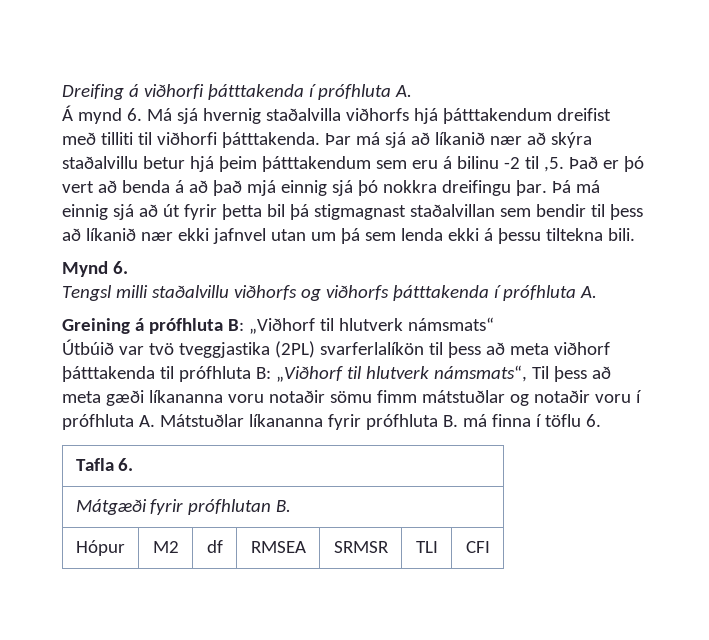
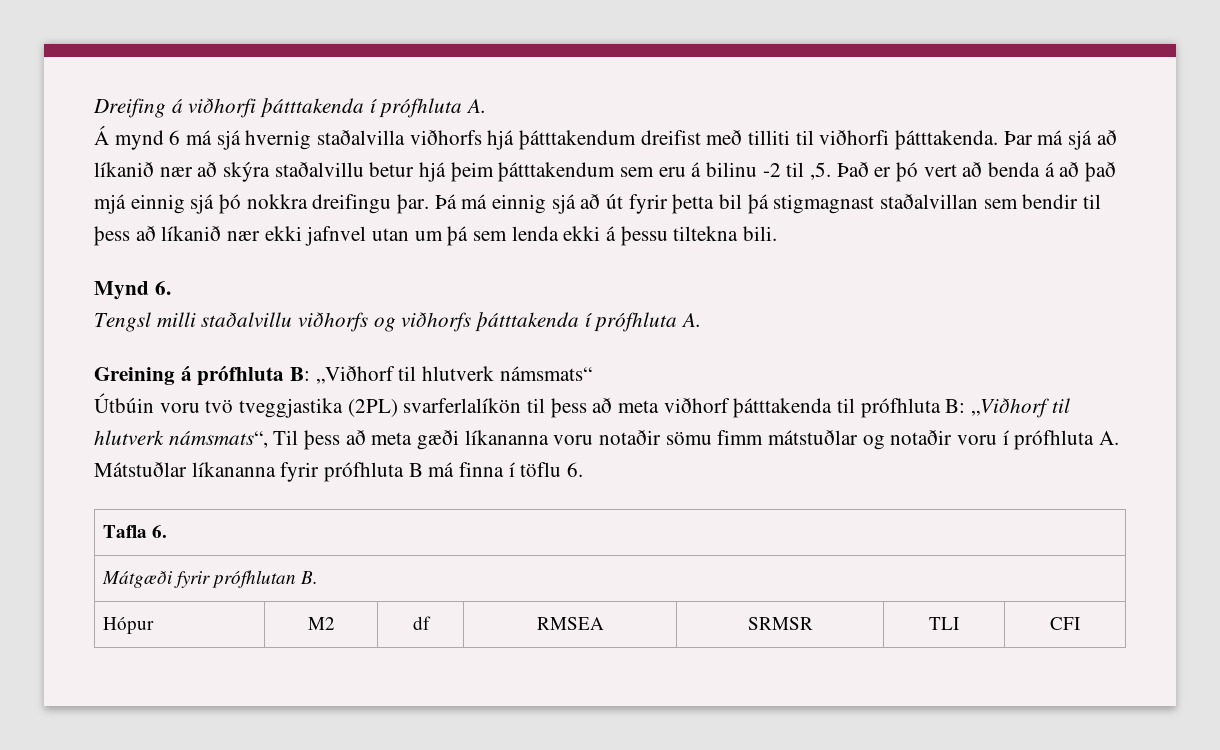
[126,108,172,121] 6. Má -> [169,130,213,145] 6 má
[62,339,144,355] Útbúið var -> [94,393,200,413] Útbúin voru
[442,415,458,427] B. -> [408,463,423,477] B

